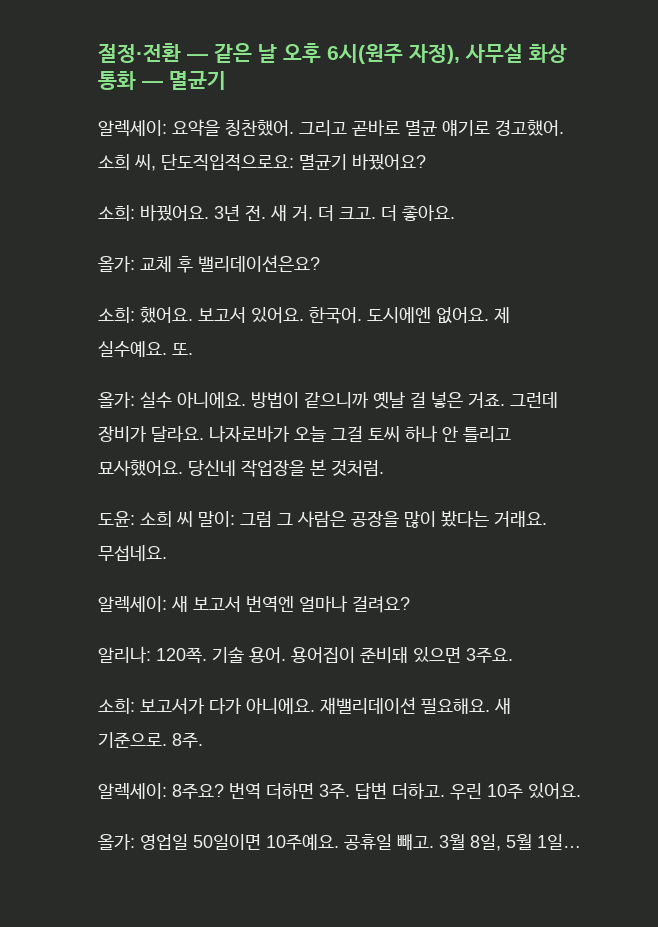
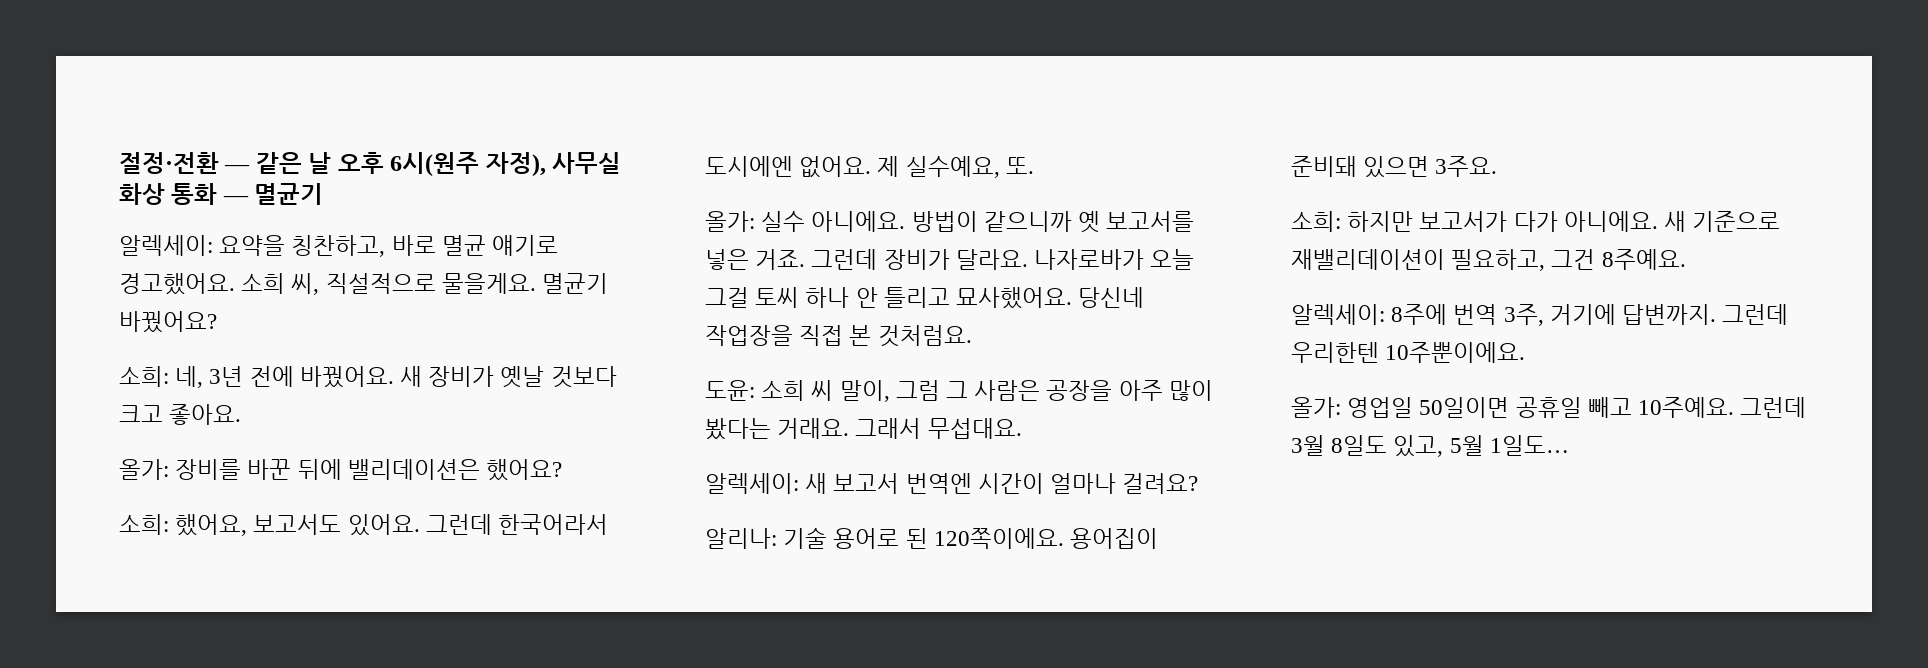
[225,119,400,136] 칭찬했어. 그리고 곧바로 -> [291,235,436,257] 칭찬하고, 바로
[495,120,564,136] 경고했어. -> [119,273,235,295] 경고했어요.
[161,154,294,171] 단도직입적으로요: -> [325,273,536,294] 직설적으로 물을게요.
[140,204,455,221] [98,255,320,273] [98,307,362,324] 바꿨어요. 3년 전. 새 거. 더 크고. 더 좋아요. // 올가: 교체 후 밸리데이션은요? // 소희: 했어요. 보고서 있어요. 한국어. -> [175,366,617,388] [119,404,242,425] [119,459,563,481] [119,514,609,536] 네, 3년 전에 바꿨어요. 새 장비가 옛날 것보다 크고 좋아요. // 올가: 장비를 바꾼 뒤에 밸리데이션은 했어요? // 소희: 했어요, 보고서도 있어요. 그런데 한국어라서
[98,341,167,357] 실수예요. -> [905,156,1000,178] 실수예요,
[373,392,426,409] 옛날 걸 -> [1078,211,1195,233] 옛 보고서를
[310,459,384,476] 본 것처럼. -> [799,325,972,347] 직접 본 것처럼요.
[198,511,235,527] 말이: -> [839,380,890,402] 말이,
(399, 519) none -> [1118,380,1163,401] 아주
[98,545,167,561] 무섭네요. -> [855,418,1022,439] 그래서 무섭대요.
(294, 604) none -> [977,473,1044,494] 시간이
[156,647,286,664] 120쪽. 기술 용어. -> [783,527,1064,549] 기술 용어로 된 120쪽이에요.
(135, 706) none -> [1347,211,1414,232] 하지만
[320,697,511,714] [98,732,203,748] [98,782,581,800] [98,834,581,851] 재밸리데이션 필요해요. 새 기준으로. 8주. // 알렉세이: 8주요? 번역 더하면 3주. 답변 더하고. 우린 10주 있어요. // 올가: 영업일 50일이면 10주예요. 공휴일 빼고. 3월 8일, 5월 1일… -> [1664,211,1781,232] [1291,249,1686,271] [1291,304,1789,326] [1291,342,1526,363] [1291,397,1807,418] [1291,435,1569,457] 새 기준으로 재밸리데이션이 필요하고, 그건 8주예요. // 알렉세이: 8주에 번역 3주, 거기에 답변까지. 그런데 우리한텐 10주뿐이에요. // 올가: 영업일 50일이면 공휴일 빼고 10주예요. 그런데 3월 8일도 있고, 5월 1일도…

